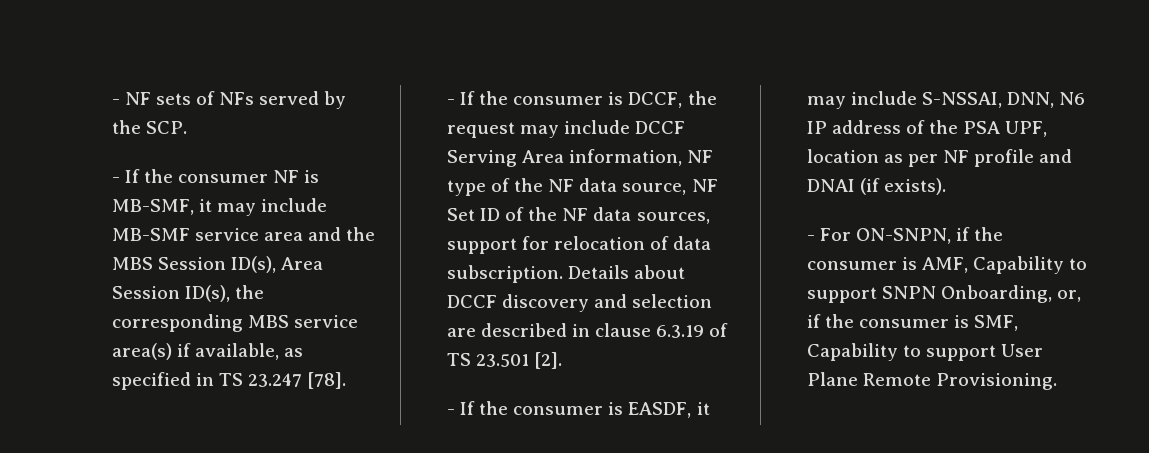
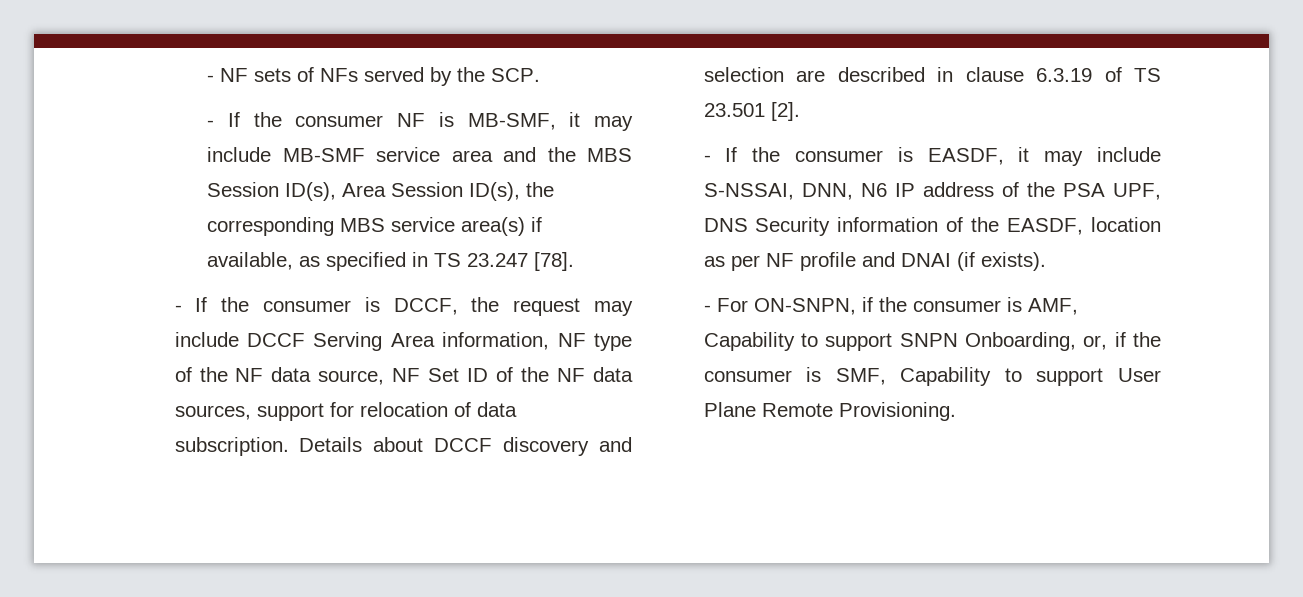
(1048, 129) none -> [703,217,1084,236] DNS Security information of the EASDF,

